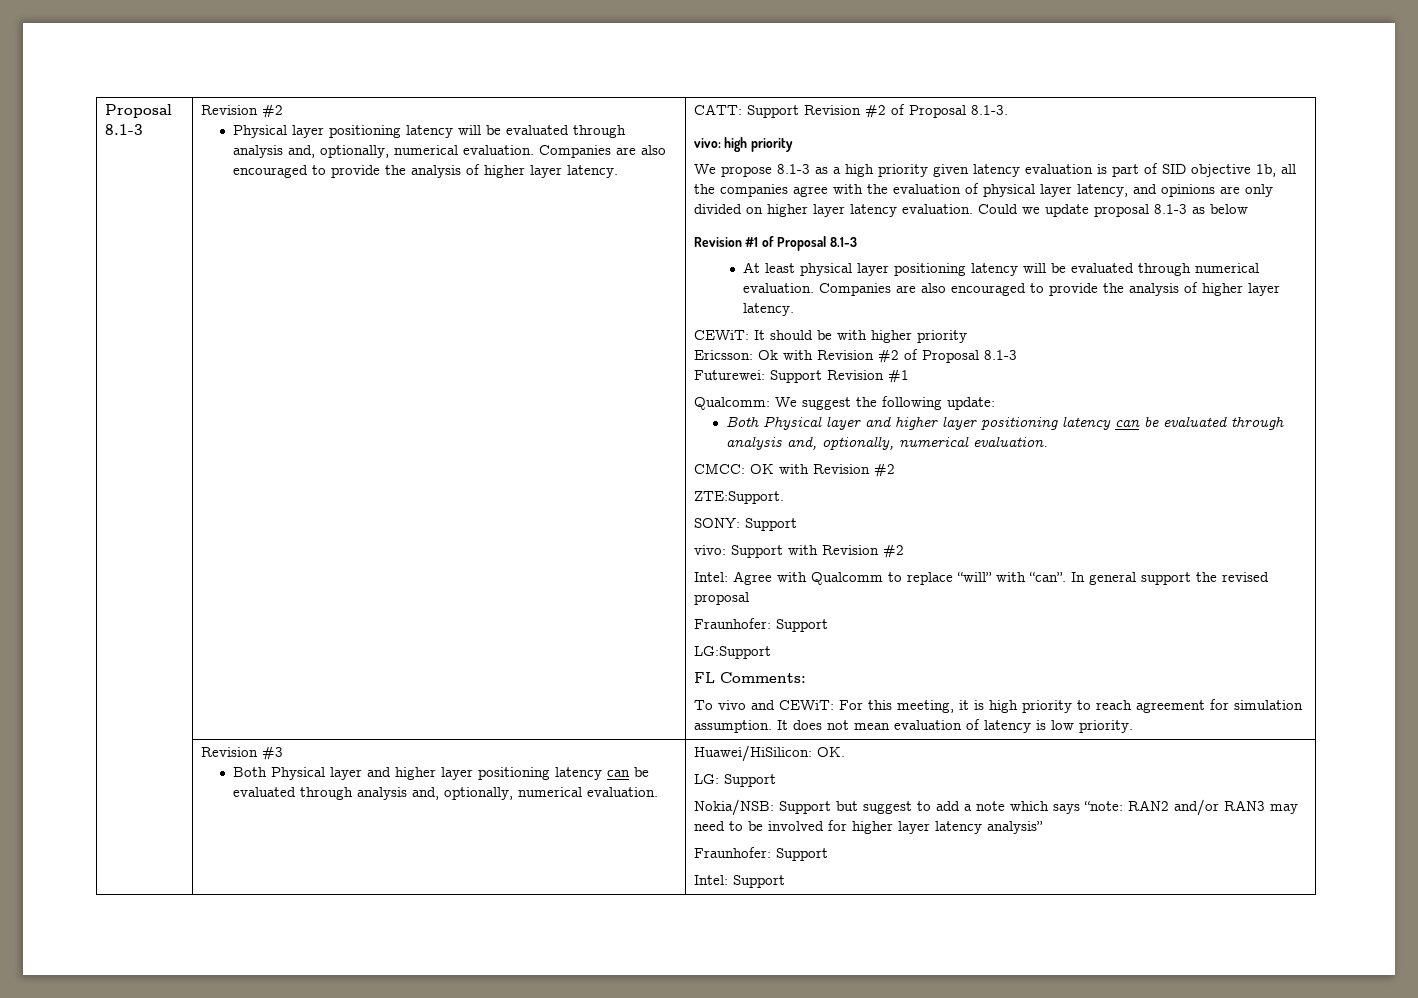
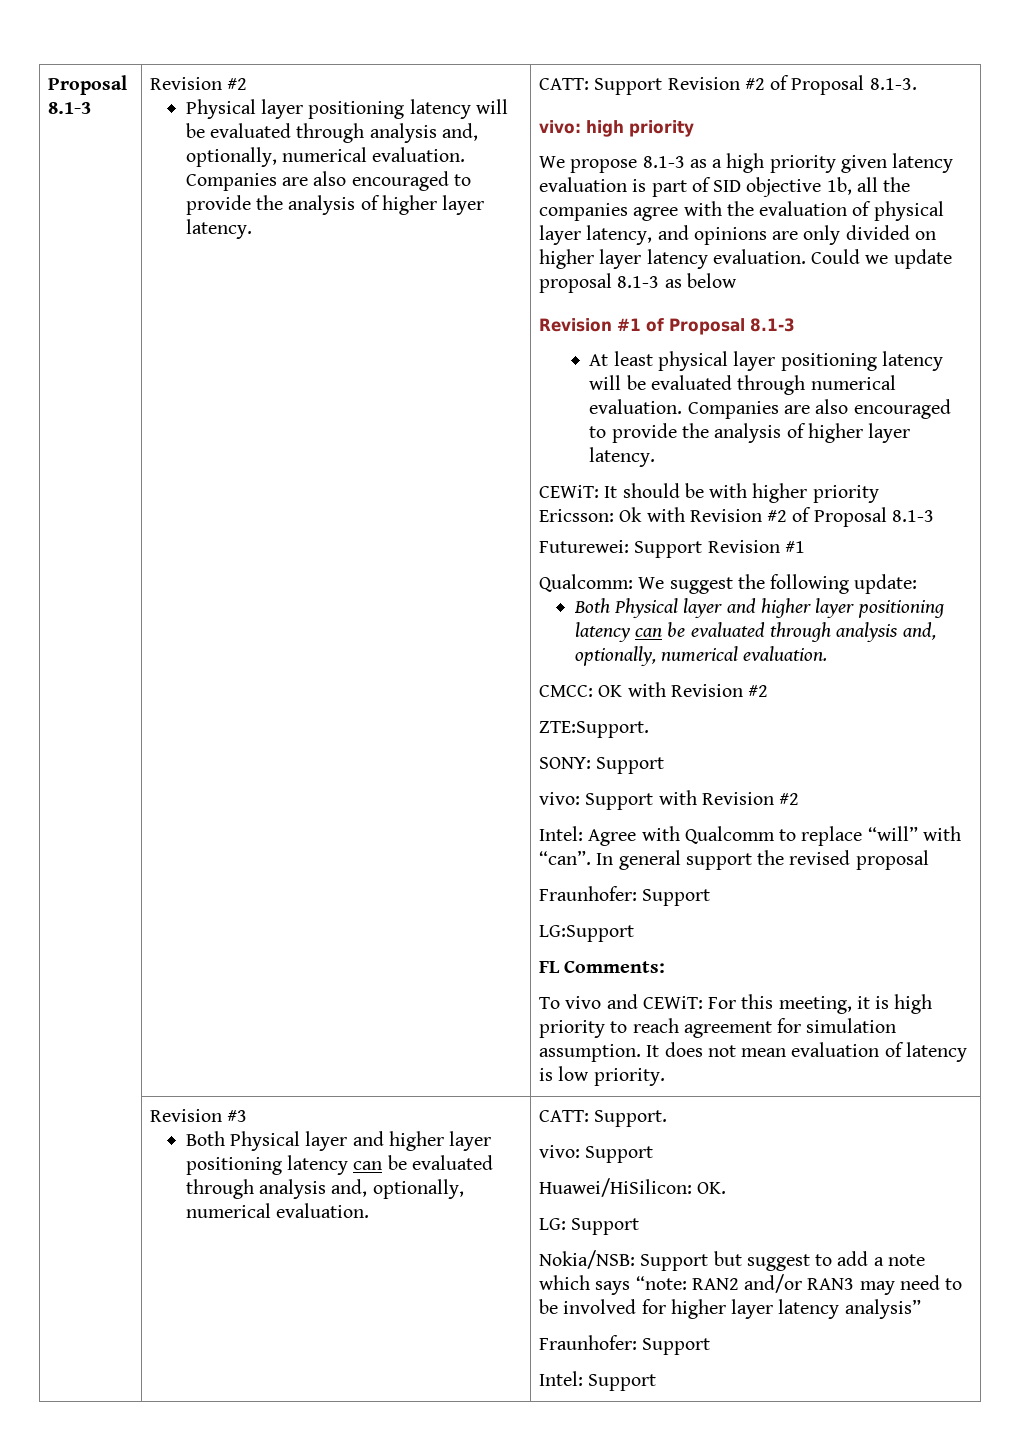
(659, 792) none -> [538,1110,668,1127] [538,1145,654,1163] CATT: Support. // vivo: Support //

